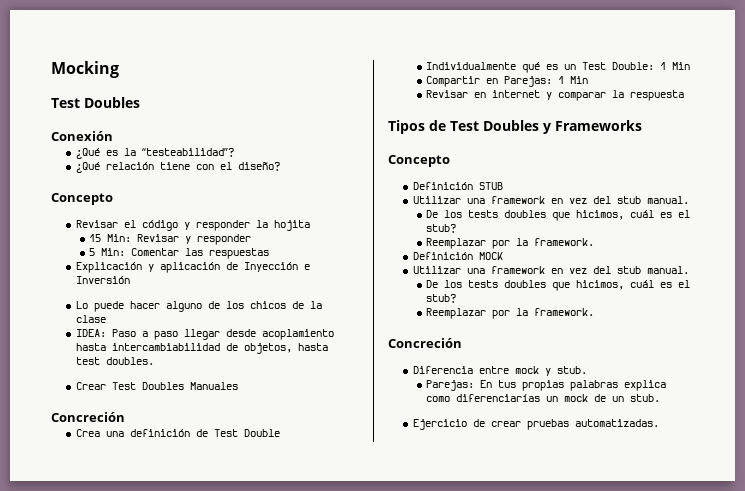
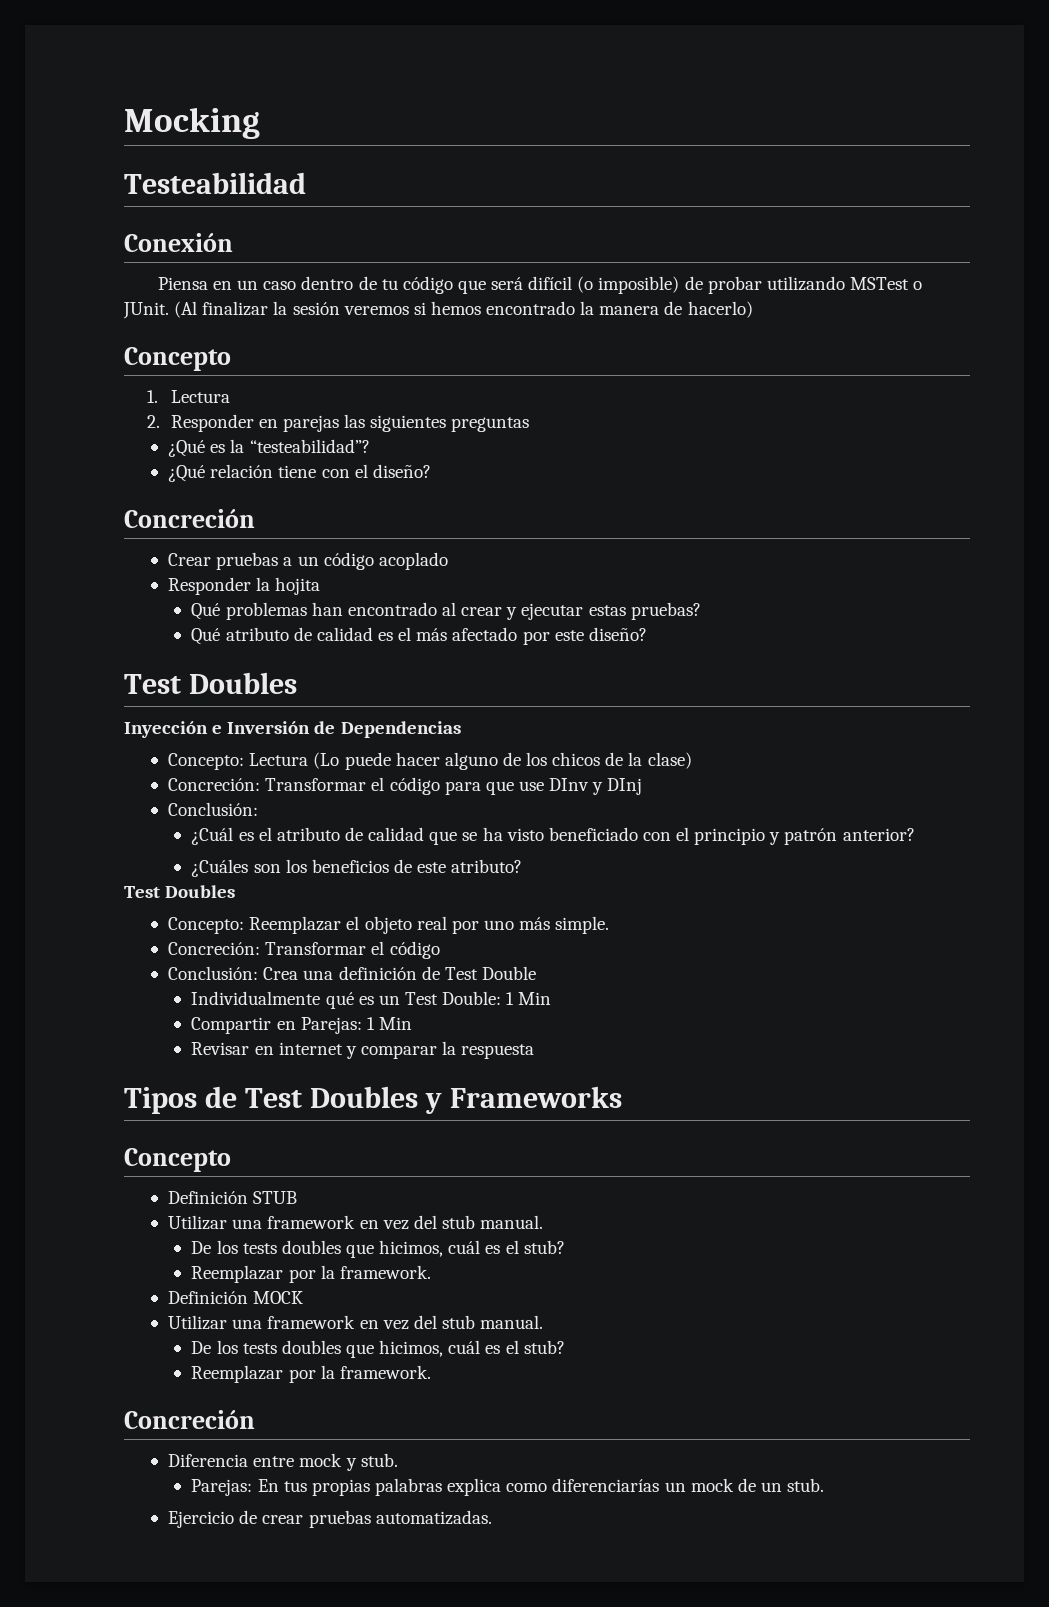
[51,97,140,108] Test Doubles -> [124,172,306,194] Testeabilidad
(113, 136) none -> [157,276,923,294] [123,301,753,319] [124,347,231,371] [147,390,230,403] [147,414,530,432] // Piensa en un caso dentro de tu código que será difícil (o imposible) de probar utilizando MSTest o JUnit. (Al finalizar la sesión veremos si hemos encontrado la manera de hacerlo) // Concepto // 1. Lectura // 2. Responder en parejas las siguientes preguntas
[51,193,113,205] [75,220,310,231] [88,234,251,245] [88,248,269,259] [75,262,310,273] [75,276,130,284] [75,301,88,309] Concepto // Revisar el código y responder la hojita // 15 Min: Revisar y responder // 5 Min: Comentar las respuestas // Explicación y aplicación de Inyección e Inversión // Lo -> [124,509,255,528] [168,552,448,570] [168,577,321,595] [191,602,701,620] [191,627,647,645] [124,672,297,694] [124,721,461,738] [168,752,340,770] Concreción // Crear pruebas a un código acoplado // Responder la hojita // Qué problemas han encontrado al crear y ejecutar estas pruebas? // Qué atributo de calidad es el más afectado por este diseño? // Test Doubles // Inyección e Inversión de Dependencias // Concepto: Lectura (Lo
[75,315,106,323] [75,329,334,340] [75,343,328,354] [75,357,154,365] [75,382,238,390] [51,412,125,422] clase // IDEA: Paso a paso llegar desde acoplamiento hasta intercambiabilidad de objetos, hasta test doubles. // Crear Test Doubles Manuales // Concreción // -> [647,752,692,769] [168,777,643,795] [168,802,259,816] [191,827,915,845] [191,859,523,877] [124,885,236,898] [168,916,610,934] [168,941,440,959] [168,966,259,980] clase) // Concreción: Transformar el código para que use DInv y DInj // Conclusión: // ¿Cuál es el atributo de calidad que se ha visto beneficiado con el principio y patrón anterior? // ¿Cuáles son los beneficios de este atributo? // Test Doubles // Concepto: Reemplazar el objeto real por uno más simple. // Concreción: Transformar el código // Conclusión:

